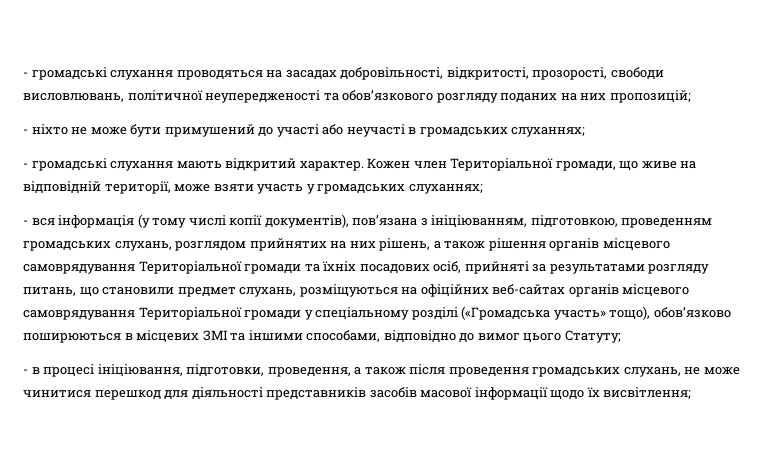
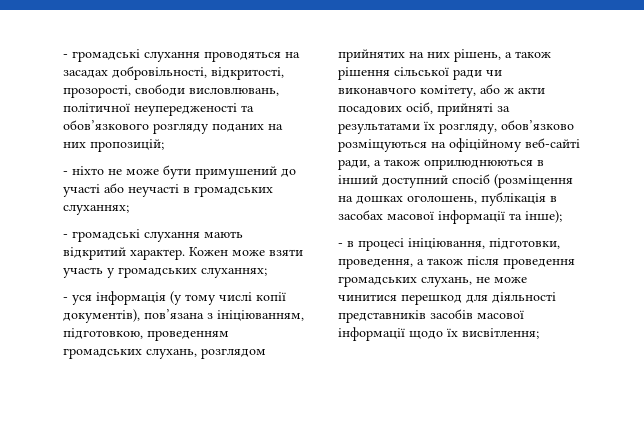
[413,158,697,171] [23,181,171,194] член Територіальної громади, що живе на відповідній території, -> (228, 251) none
[31,218,55,226] вся -> [72,295,92,305] уся
[549,238,670,251] [23,261,357,274] органів місцевого самоврядування Територіальної громади та їхніх -> [394,67,502,80] [338,84,545,98] сільської ради чи виконавчого комітету, або ж акти
[648,264,710,274] [23,284,690,297] [23,306,731,320] [23,330,621,343] розгляду питань, що становили предмет слухань, розміщуються на офіційних веб-сайтах органів місцевого самоврядування Територіальної громади у спеціальному розділі («Громадська участь» тощо), обов’язково поширюються в місцевих ЗМІ та іншими способами, відповідно до вимог цього Статуту; -> [424,120,574,134] [338,138,580,152] [338,159,544,170] [338,174,573,188] [338,192,557,206] [338,210,562,224] їх розгляду, обов’язково розміщуються на офіційному веб-сайті ради, а також оприлюднюються в інший доступний спосіб (розміщення на дошках оголошень, публікація в засобах масової інформації та інше);

